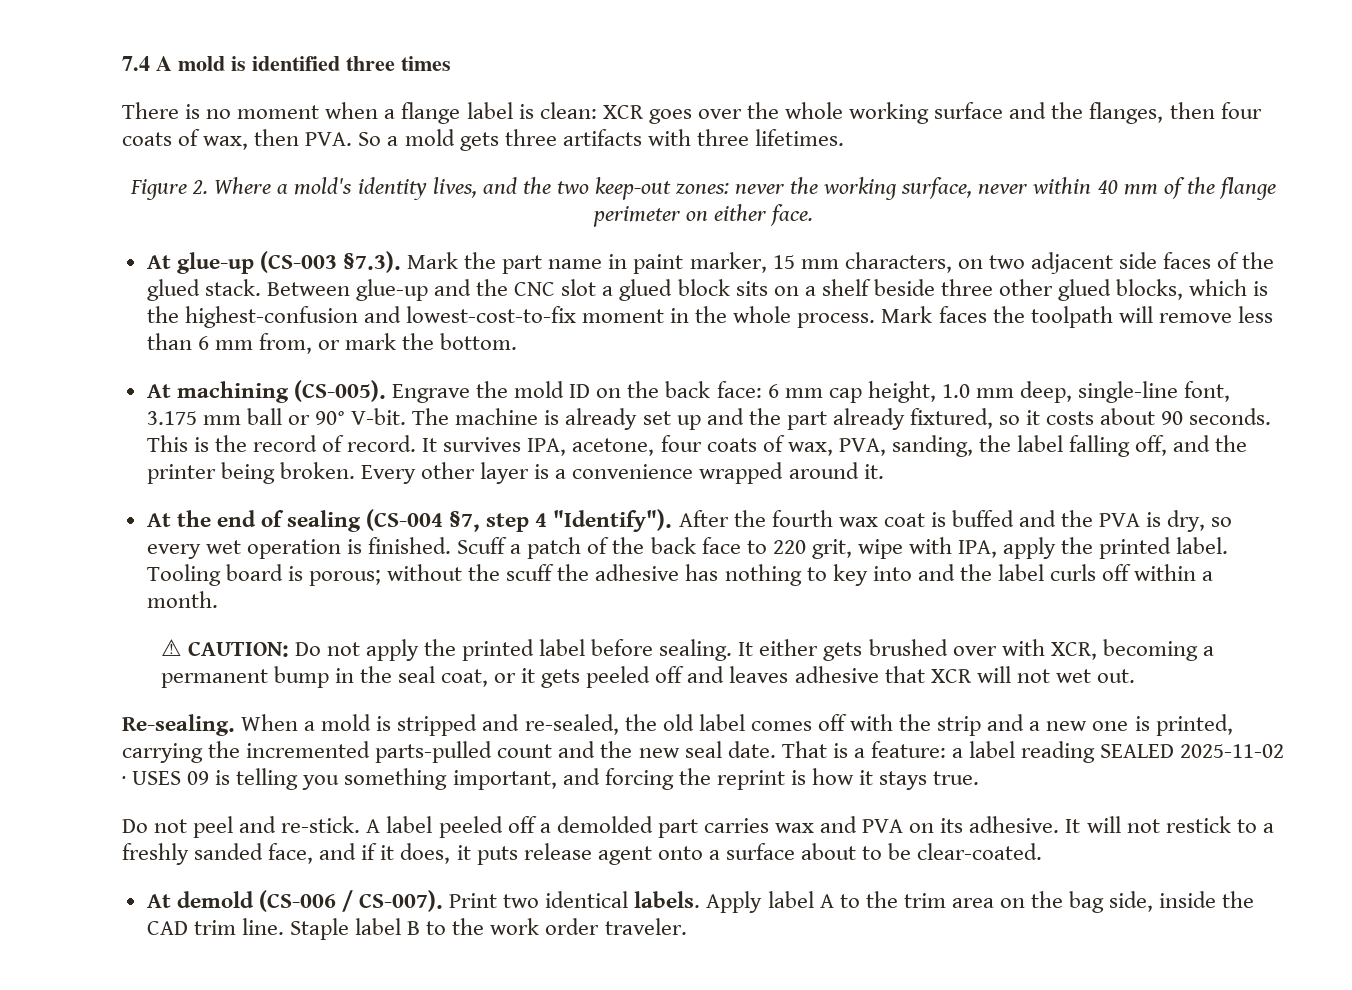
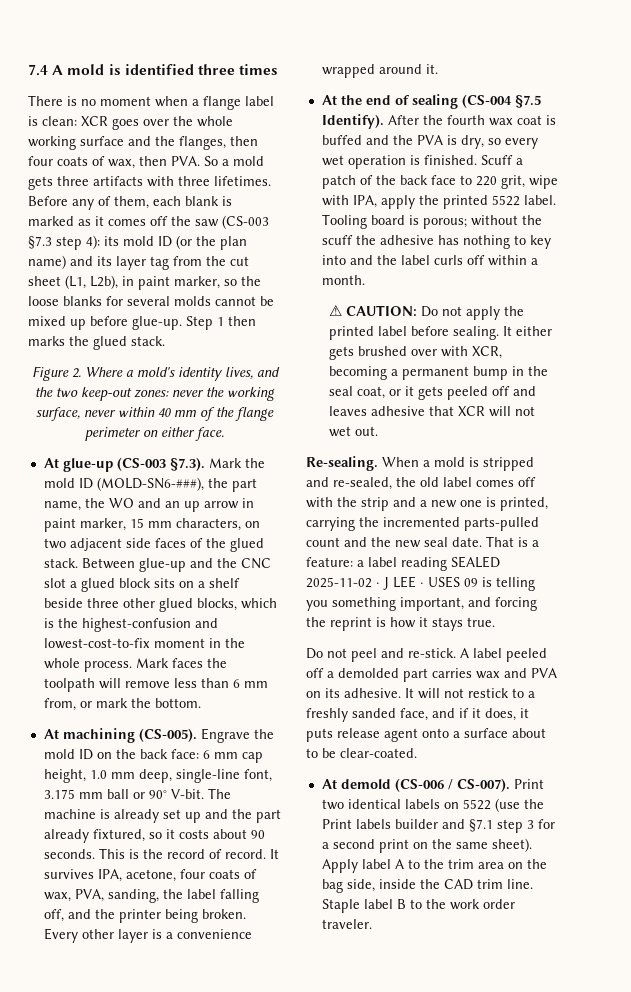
(844, 137) none -> [28,196,232,210] [28,215,269,229] [28,235,247,250] [28,255,249,270] [28,275,261,290] [28,296,274,306] [28,316,256,330] [28,336,165,350] Before any of them, each blank is marked as it comes off the saw (CS-003 §7.3 step 4): its mold ID (or the plan name) and its layer tag from the cut sheet (L1, L2b), in paint marker, so the loose blanks for several molds cannot be mixed up before glue-up. Step 1 then marks the glued stack.
[502,255,603,274] part name -> [43,477,257,492] [43,498,239,512] mold ID (MOLD-SN6-###), the part name, the WO and an up arrow
[449,509,673,532] §7, step 4 "Identify"). -> [514,95,541,108] [321,114,384,129] §7.5 Identify).
(1172, 548) none -> [491,195,520,206] 5522
(126, 780) none -> [383,576,424,590] J LEE ·
[634,891,701,908] labels. -> [404,798,544,812] [321,819,555,833] [321,838,532,853] labels on 5522 (use the Print labels builder and §7.1 step 3 for a second print on the same sheet).

